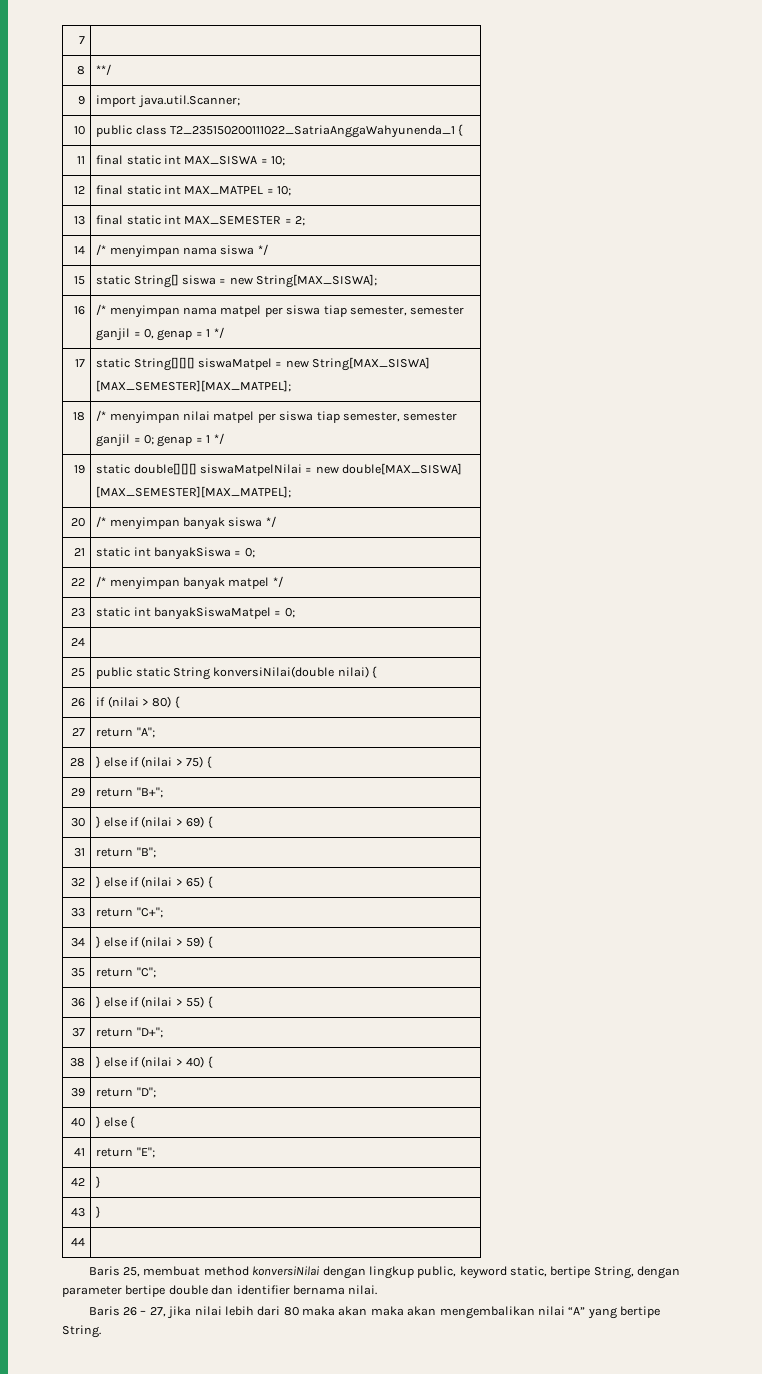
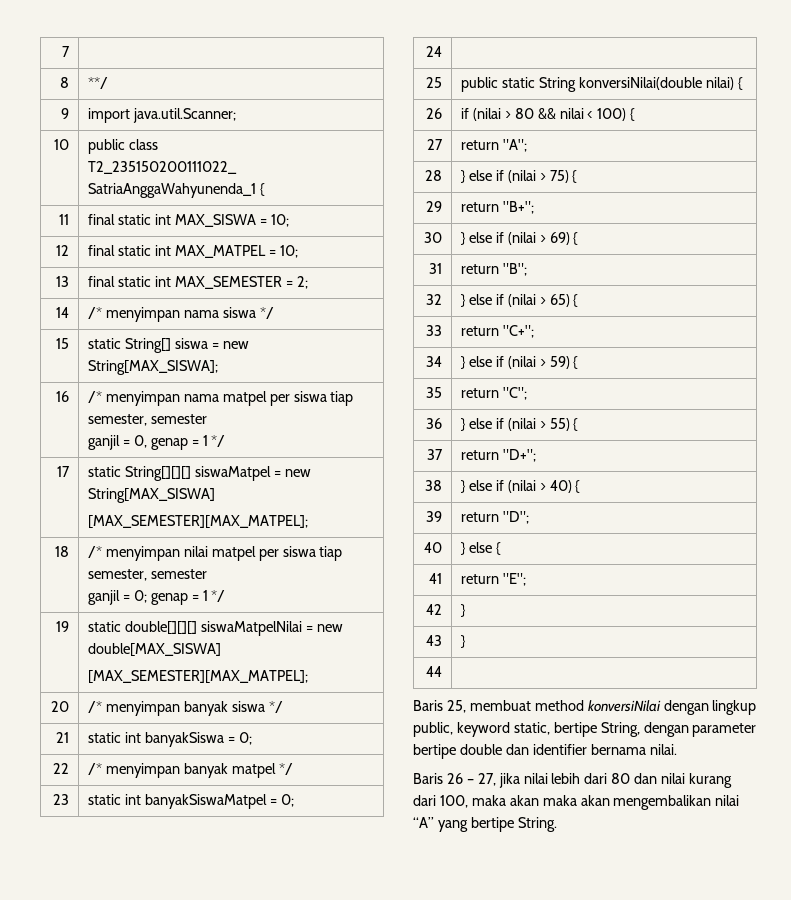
[152,696,172,708] 80) -> [514,108,627,121] 80 && nilai < 100)
(299, 1311) none -> [634,773,733,788] [413,795,468,808] dan nilai kurang dari 100,

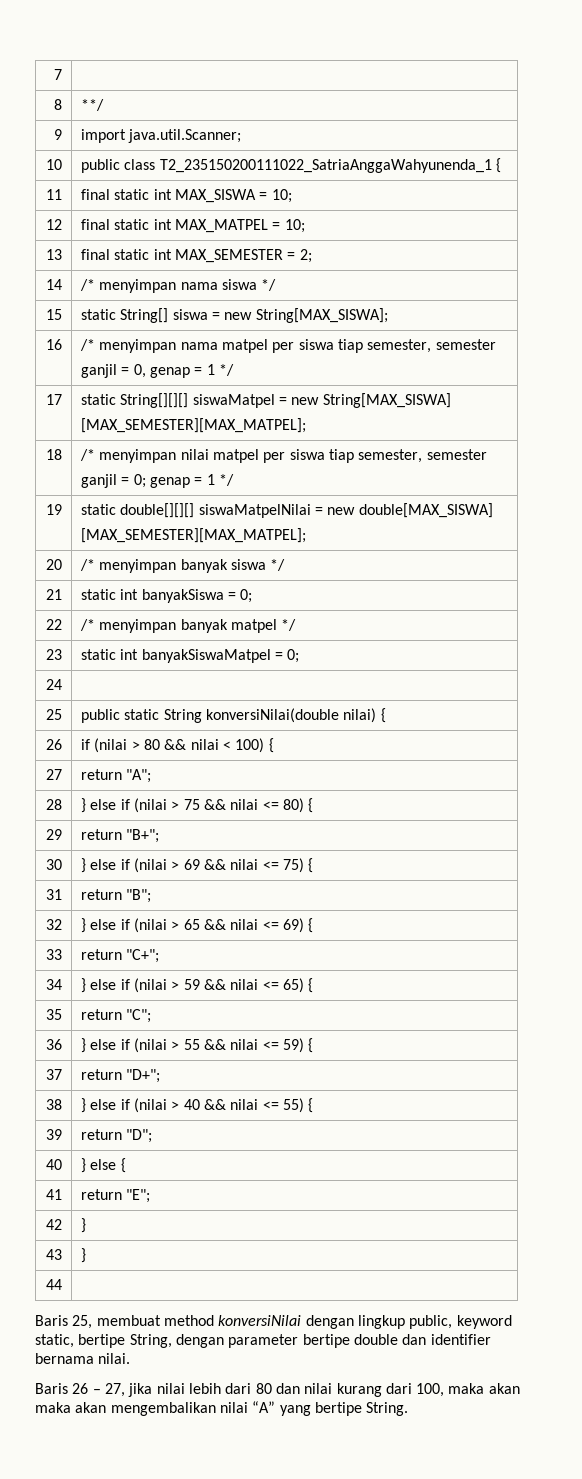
[549,170,569,183] 75) -> [183,798,304,813] 75 && nilai <= 80)
[549,232,570,245] 69) -> [183,858,304,873] 69 && nilai <= 75)
[549,294,570,307] 65) -> [183,918,304,933] 65 && nilai <= 69)
[549,356,570,369] 59) -> [183,978,304,993] 59 && nilai <= 65)
[549,418,570,431] 55) -> [183,1038,304,1053] 55 && nilai <= 59)
[549,480,572,493] 40) -> [183,1098,304,1113] 40 && nilai <= 55)

